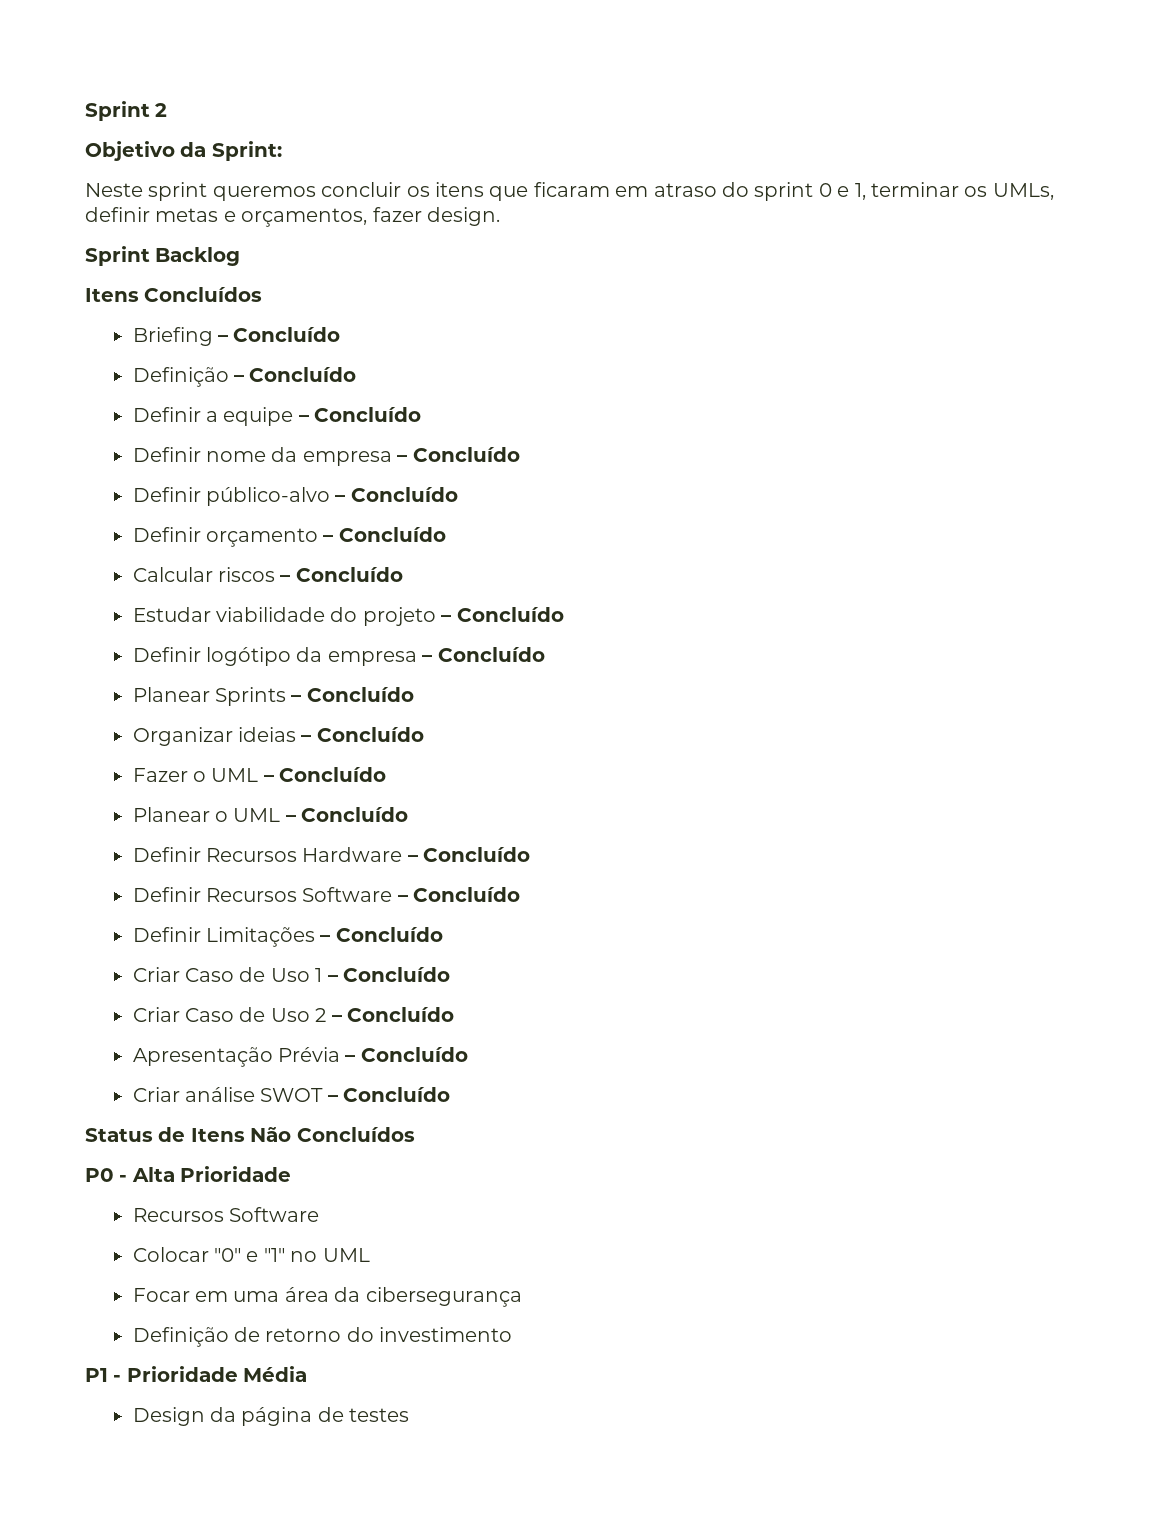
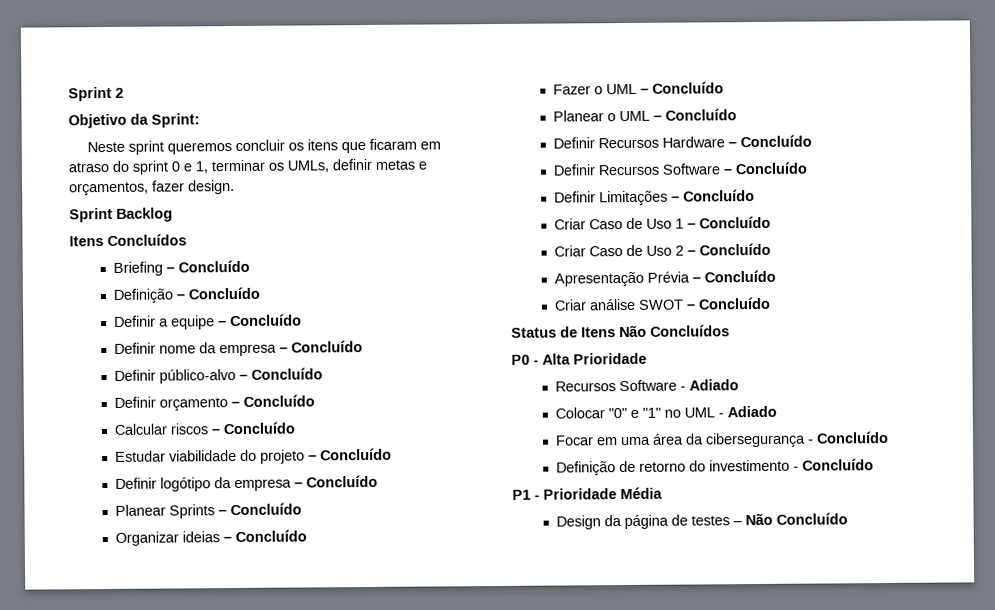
(319, 1214) none -> [679,379,739,391] - Adiado
(370, 1255) none -> [717,405,777,418] - Adiado
(522, 1297) none -> [807,431,889,444] - Concluído
(513, 1334) none -> [792,458,874,471] - Concluído
(410, 1415) none -> [732,512,848,526] – Não Concluído

